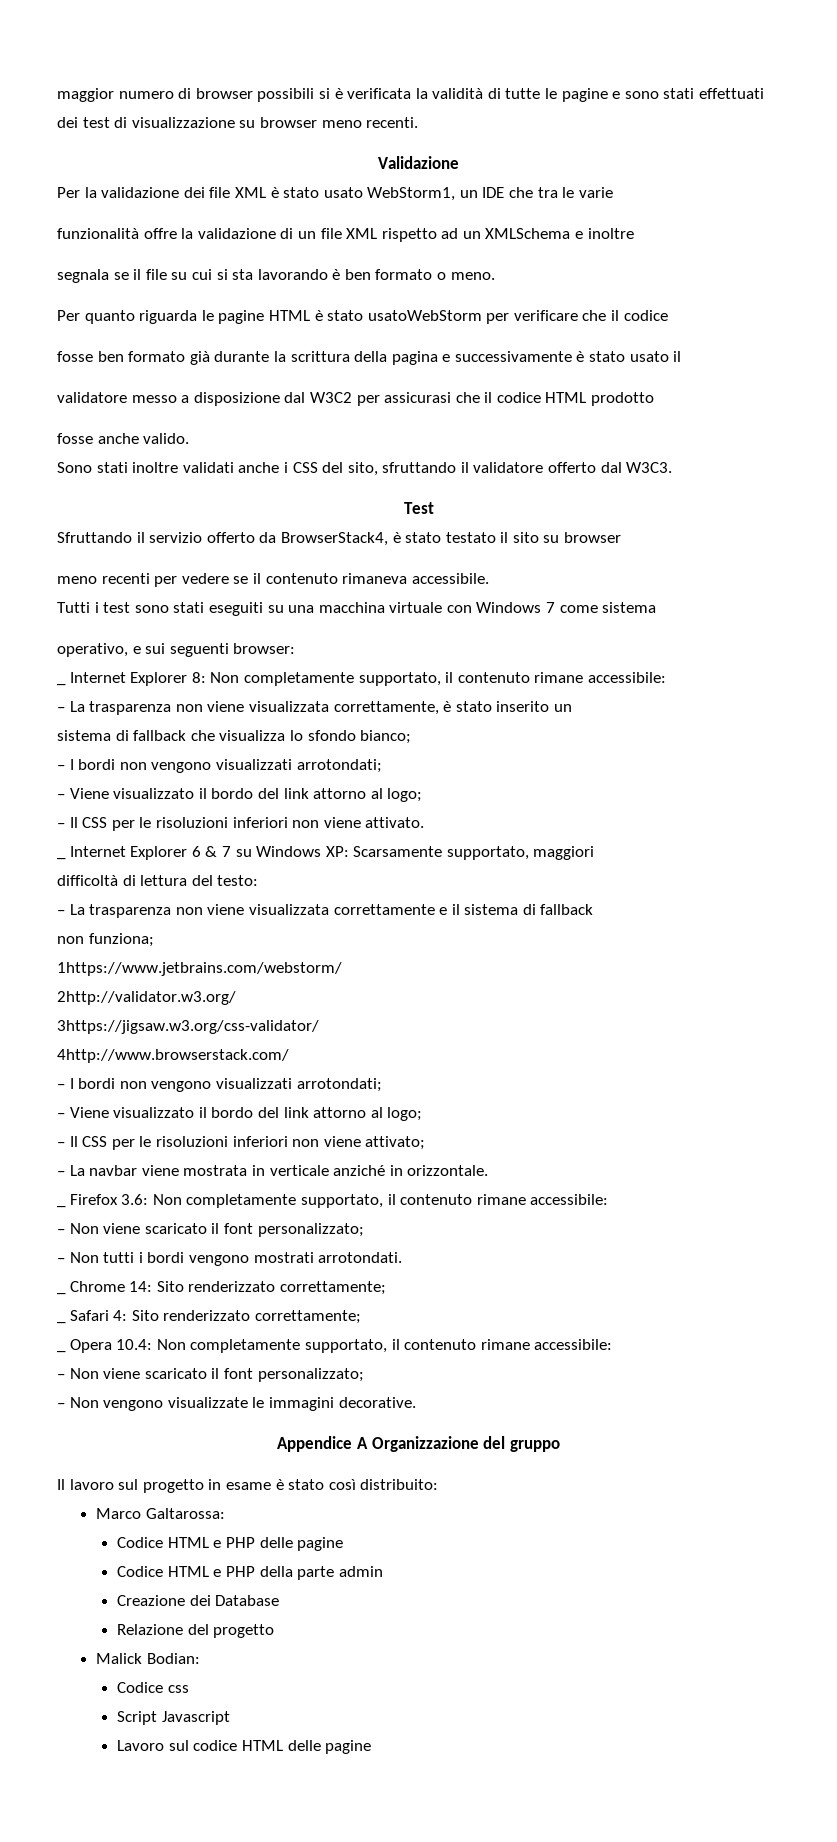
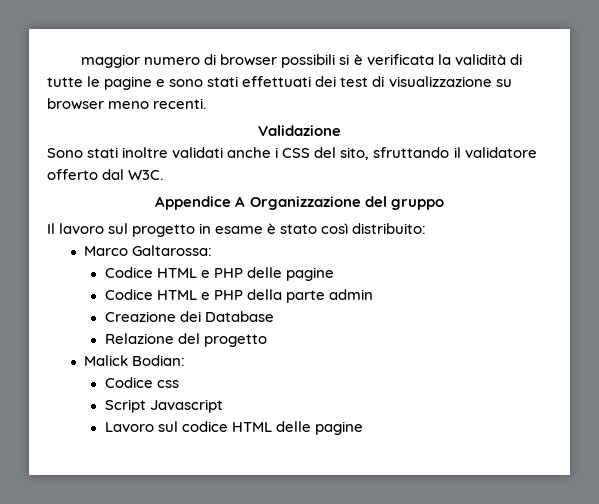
[57,187,613,201] [57,228,634,242] [57,269,495,283] [57,310,668,324] [57,351,682,365] [57,392,655,406] [57,433,190,444] // Per la validazione dei file XML è stato usato WebStorm1, un IDE che tra le varie // funzionalità offre la validazione di un file XML rispetto ad un XMLSchema e inoltre // segnala se il file su cui si sta lavorando è ben formato o meno. // Per quanto riguarda le pagine HTML è stato usatoWebStorm per verificare che il codice // fosse ben formato già durante la scrittura della pagina e successivamente è stato usato il // validatore messo a disposizione dal W3C2 per assicurasi che il codice HTML prodotto // fosse anche valido. -> (341, 130) none
[626,462,673,473] [403,502,434,514] [57,532,622,546] [57,573,489,587] [57,602,657,616] [57,643,296,657] [57,683,66,686] [69,672,666,686] [57,701,572,715] [57,730,412,744] [57,759,382,773] [57,788,423,802] [57,817,425,831] [57,857,66,860] [69,846,595,860] [57,875,259,886] [57,904,594,918] [57,933,154,947] [57,962,342,976] [57,991,236,1005] [57,1020,319,1034] [57,1049,289,1063] [57,1078,382,1092] [57,1107,423,1121] [57,1136,426,1150] [57,1165,489,1176] [57,1205,66,1208] [69,1194,609,1208] [57,1223,364,1237] [57,1252,403,1266] [57,1292,66,1295] [69,1281,386,1295] [57,1321,66,1324] [69,1310,361,1324] [57,1339,613,1353] [57,1368,364,1382] [57,1397,416,1411] W3C3. // Test // Sfruttando il servizio offerto da BrowserStack4, è stato testato il sito su browser // meno recenti per vedere se il contenuto rimaneva accessibile. // Tutti i test sono stati eseguiti su una macchina virtuale con Windows 7 come sistema // operativo, e sui seguenti browser: // _ Internet Explorer 8: Non completamente supportato, il contenuto rimane accessibile: // – La trasparenza non viene visualizzata correttamente, è stato inserito un // sistema di fallback che visualizza lo sfondo bianco; // – I bordi non vengono visualizzati arrotondati; // – Viene visualizzato il bordo del link attorno al logo; // – Il CSS per le risoluzioni inferiori non viene attivato. // _ Internet Explorer 6 & 7 su Windows XP: Scarsamente supportato, maggiori // difficoltà di lettura del testo: // – La trasparenza non viene visualizzata correttamente e il sistema di fallback // non funziona; // 1https://www.jetbrains.com/webstorm/ // 2http://validator.w3.org/ // 3https://jigsaw.w3.org/css-validator/ // 4http://www.browserstack.com/ // – I bordi non vengono visualizzati arrotondati; // – Viene visualizzato il bordo del link attorno al logo; // – Il CSS per le risoluzioni inferiori non viene attivato; // – La navbar viene mostrata in verticale anziché in orizzontale. // _ Firefox 3.6: Non completamente supportato, il contenuto rimane accessibile: // – Non viene scaricato il font personalizzato; // – Non tutti i bordi vengono mostrati arrotondati. // _ Chrome 14: Sito renderizzato correttamente; // _ Safari 4: Sito renderizzato correttamente; // _ Opera 10.4: Non completamente supportato, il contenuto rimane accessibile: // – Non viene scaricato il font personalizzato; // – Non vengono visualizzate le immagini decorative. -> [128,170,164,180] W3C.

